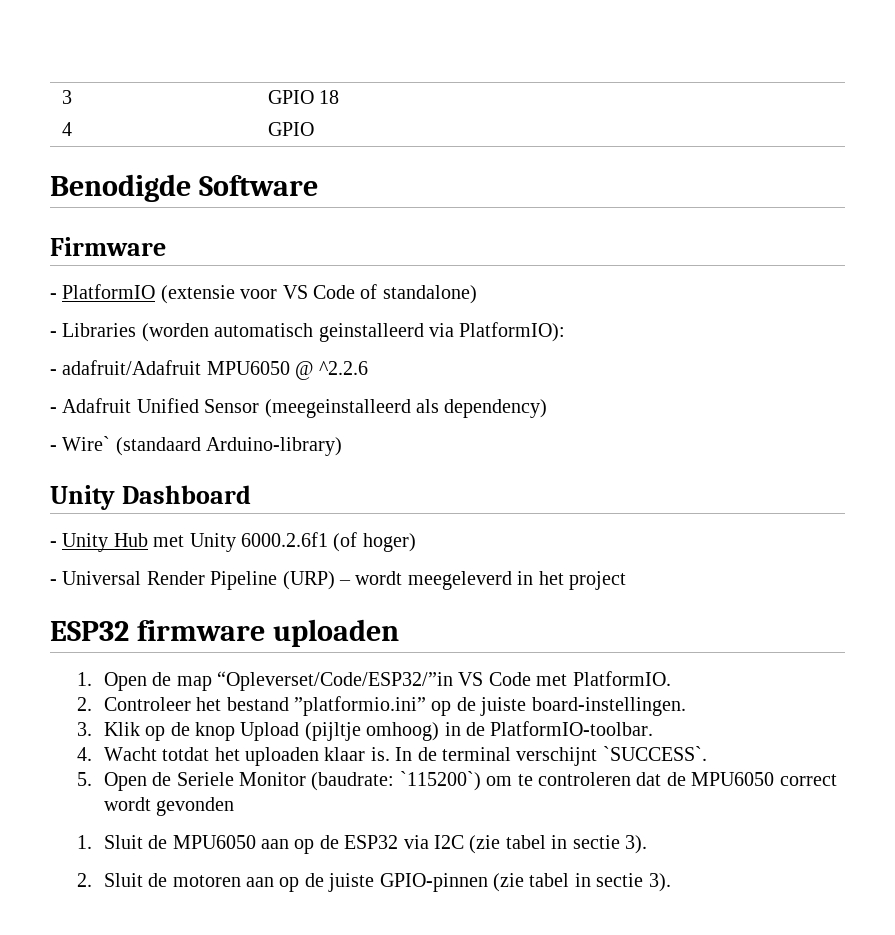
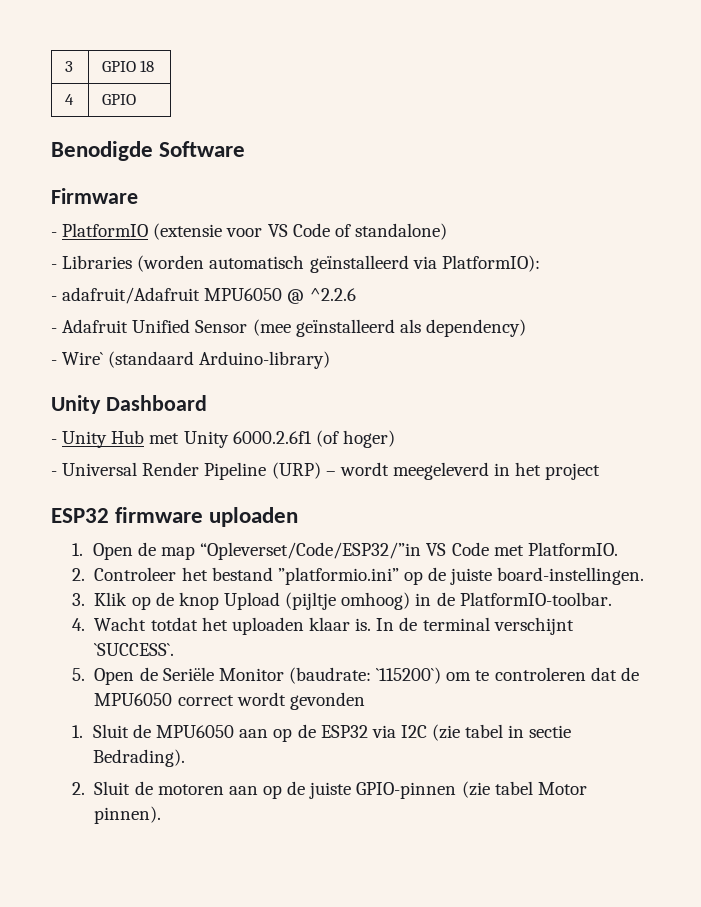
[318,323,424,342] geinstalleerd -> [309,255,409,273] geïnstalleerd
[264,399,411,418] (meegeinstalleerd -> [252,319,395,337] (mee geïnstalleerd
[176,772,234,786] Seriele -> [162,667,214,681] Seriële
[625,835,648,854] 3). -> [92,749,185,767] Bedrading).
[574,873,671,892] in sectie 3). -> [537,782,587,795] [94,806,162,824] Motor pinnen).

